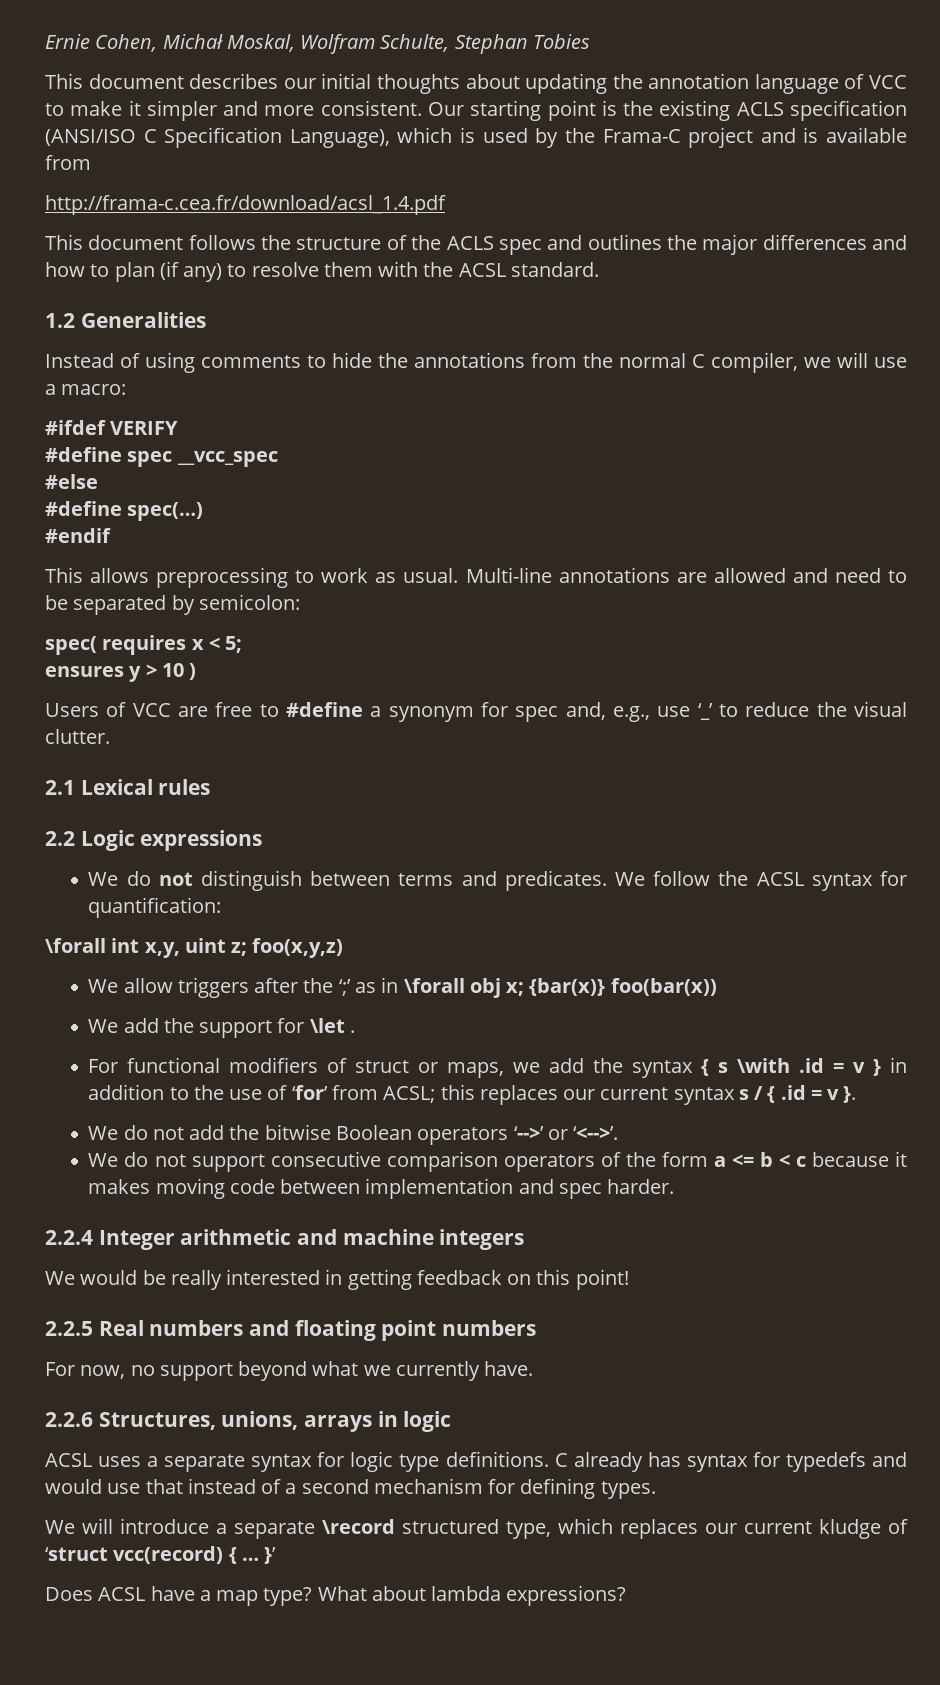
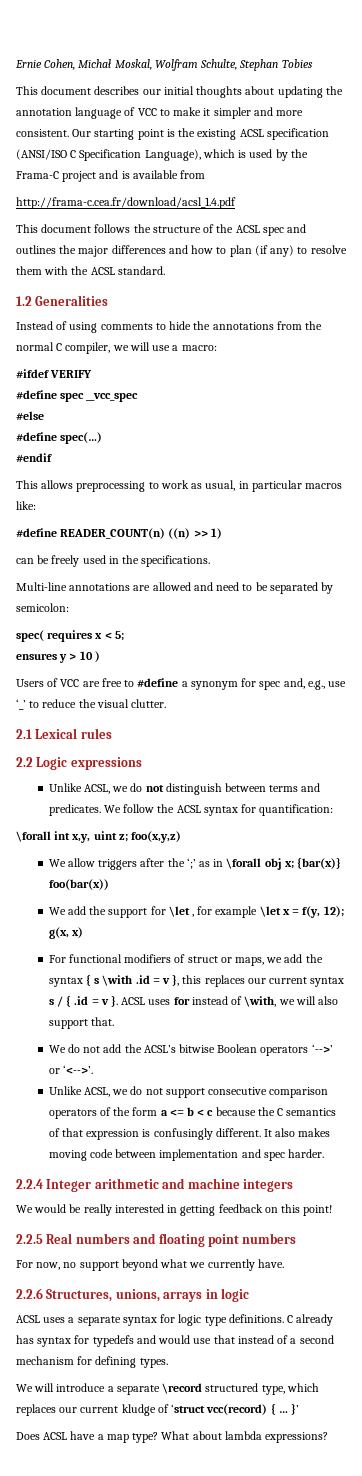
[736,102,784,116] ACLS -> [239,129,264,137] ACSL
[446,236,494,250] ACLS -> [235,225,260,233] ACSL
[403,568,459,583] usual. -> [205,480,343,492] [16,501,36,510] [16,528,222,539] [16,555,211,567] usual, in particular macros like: // #define READER_COUNT(n) ((n) >> 1) // can be freely used in the specifications. //
[88,872,119,886] We -> [48,783,129,794] Unlike ACSL, we
[350,1030,356,1033] . -> [191,906,344,918] [48,927,83,939] , for example \let x = f(y, 12); g(x, x)
[873,1057,908,1076] [88,1084,436,1103] } in addition to the use of ‘for’ from ACSL; -> [172,974,180,986] },
(857, 1094) none -> [121,996,339,1007] [48,1017,114,1029] ACSL uses for instead of \with, we will also support that.
(260, 1132) none -> [143,1045,176,1053] ACSL’s
[88,1153,119,1167] We -> [48,1086,129,1097] Unlike ACSL, we
[894,1151,907,1167] it -> [257,1107,337,1116] [48,1128,296,1140] the C semantics of that expression is confusingly different. It also

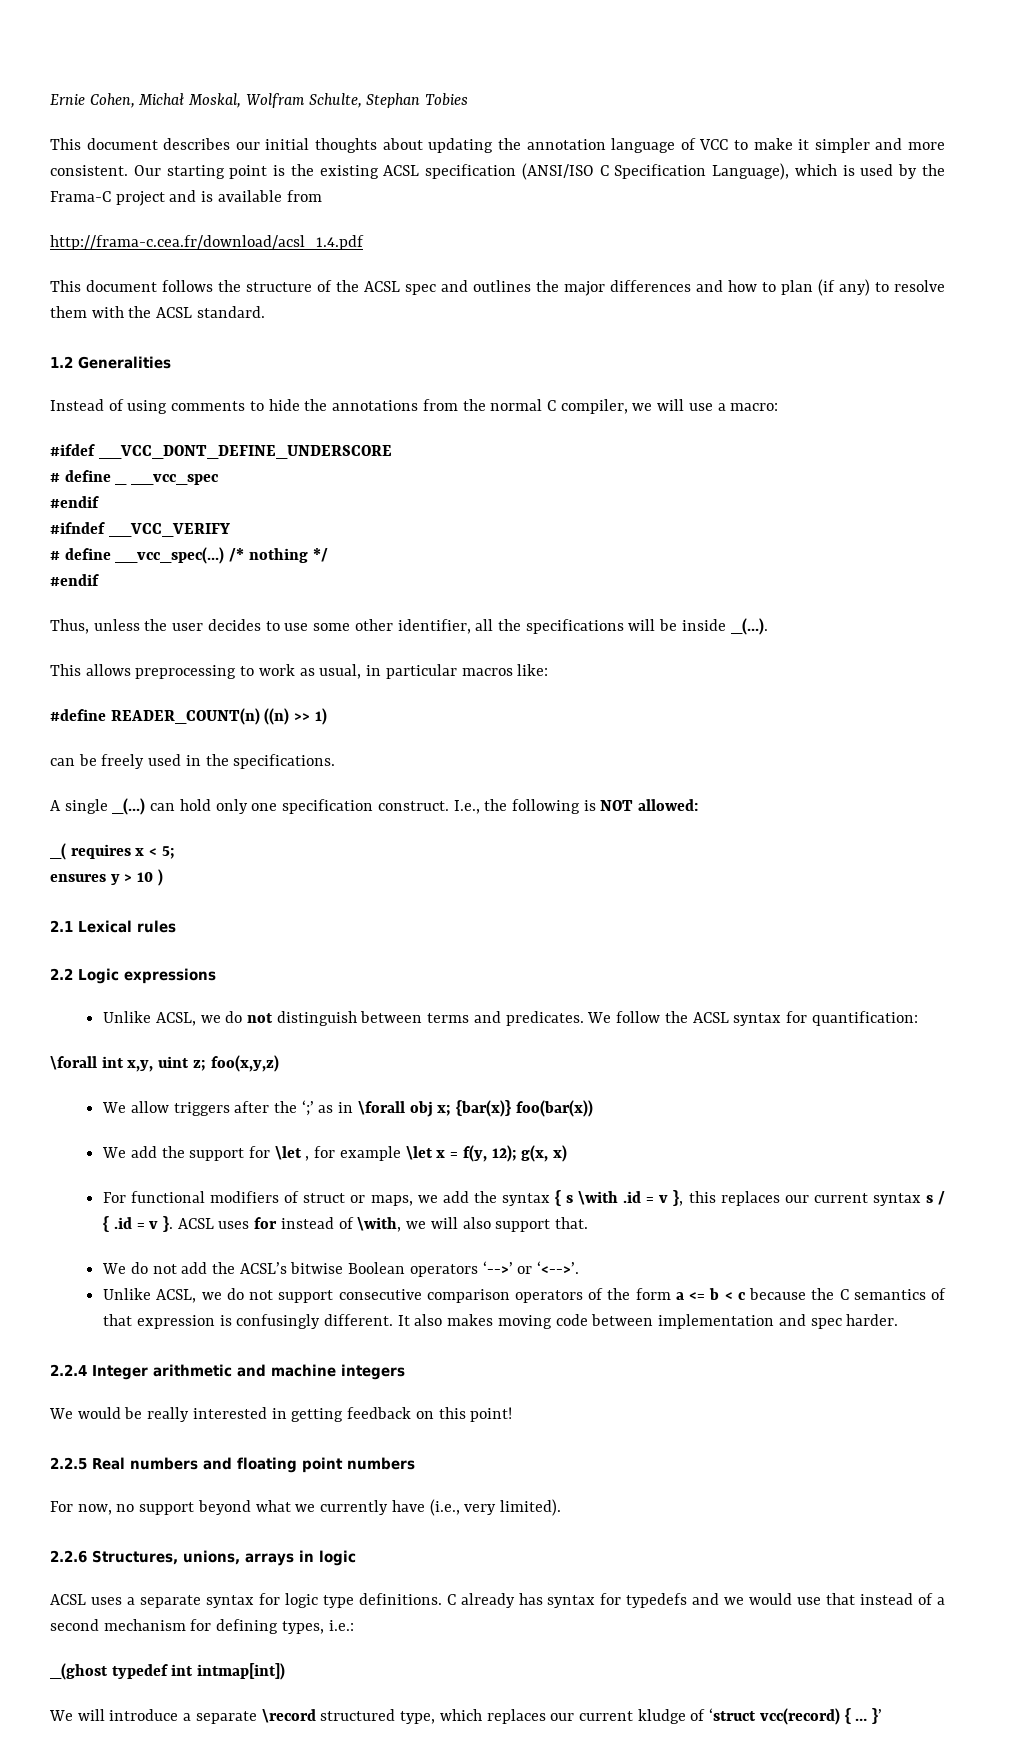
[50,370,93,378] [16,390,139,402] [16,411,44,420] [16,432,103,444] [16,453,52,462] VERIFY // #define spec __vcc_spec // #else // #define spec(…) // #endif -> [98,445,392,459] [50,470,111,482] [115,474,219,485] [50,496,99,508] [50,522,230,537] [50,547,328,564] [50,574,99,586] [50,618,768,635] __VCC_DONT_DEFINE_UNDERSCORE // # define _ __vcc_spec // #endif // #ifndef __VCC_VERIFY // # define __vcc_spec(...) /* nothing */ // #endif // Thus, unless the user decides to use some other identifier, all the specifications will be inside _(...).
[16,582,334,594] [16,603,69,612] [16,630,44,642] Multi-line annotations are allowed and need to be separated by semicolon: // spec( -> [50,798,699,815] [50,843,66,860] A single _(...) can hold only one specification construct. I.e., the following is NOT allowed: // _(
[16,678,347,690] [16,699,167,710] // Users of VCC are free to #define a synonym for spec and, e.g., use ‘_’ to reduce the visual clutter. -> (163, 877) none
[257,1259,284,1268] have. -> [391,1499,561,1516] have (i.e., very limited).
(156, 1339) none -> [724,1597,745,1605] we
[139,1358,168,1368] types. -> [281,1620,354,1634] [50,1663,286,1680] types, i.e.: // _(ghost typedef int intmap[int])
[16,1431,329,1443] // Does ACSL have a map type? What about lambda expressions? -> (883, 1716) none

